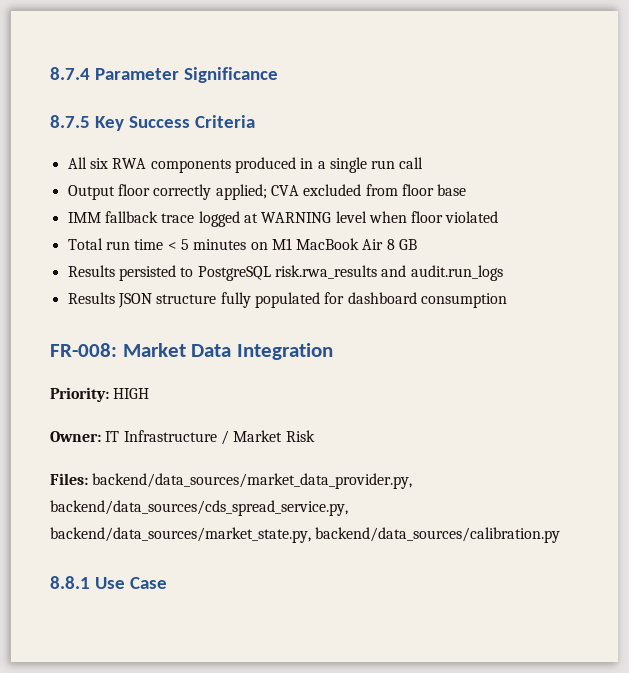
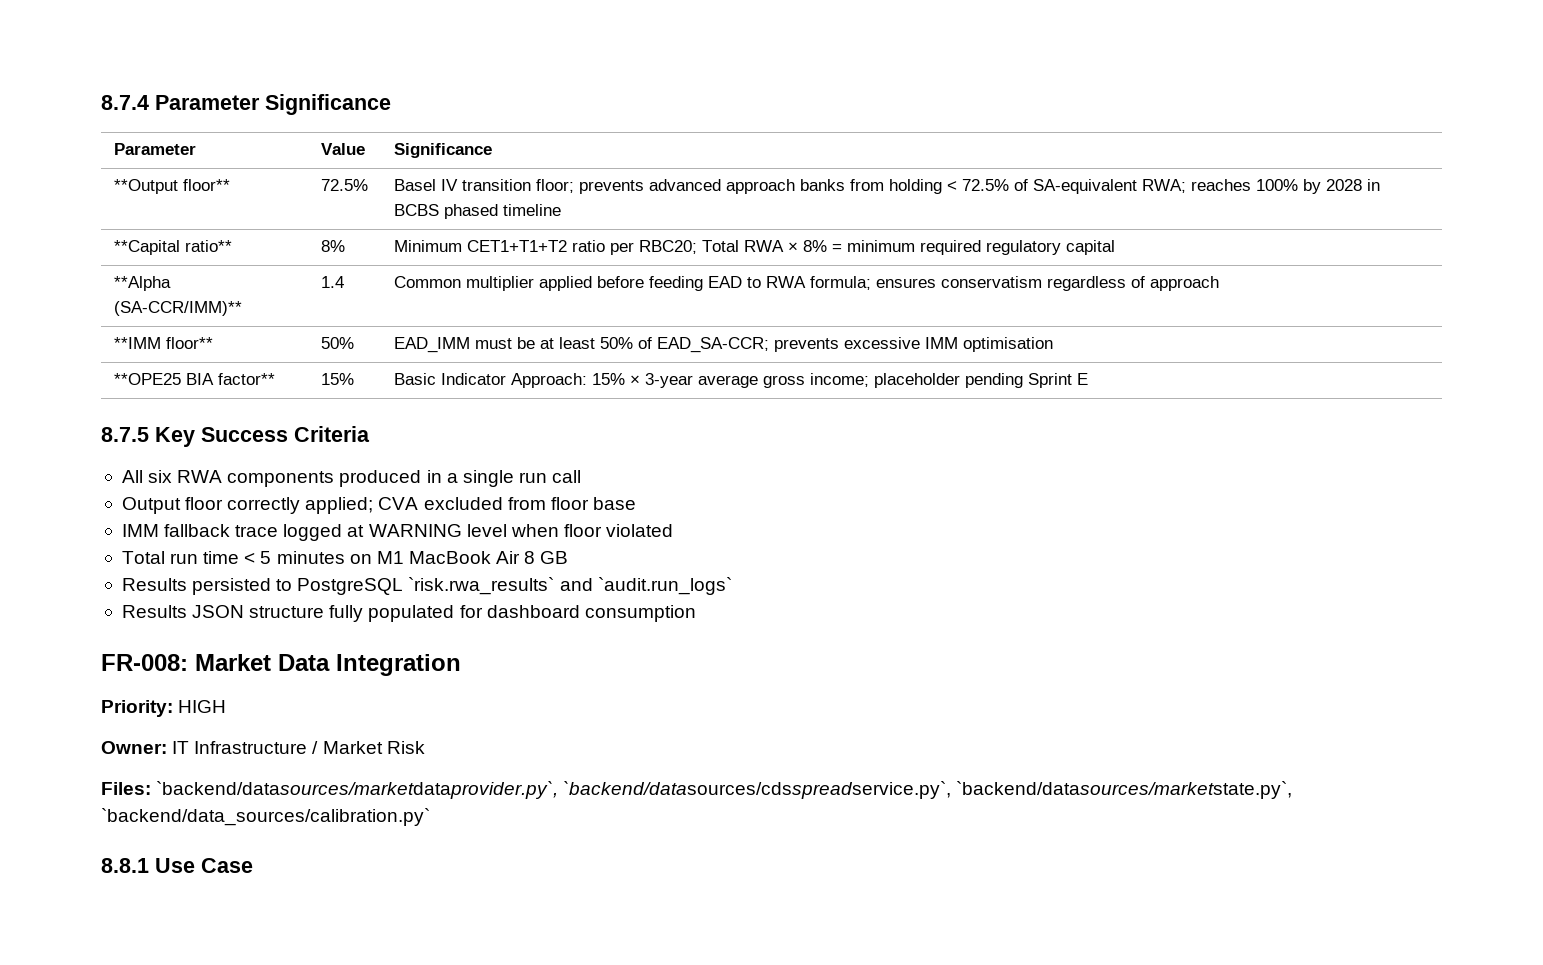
(278, 75) none -> [113,143,196,155] [320,143,365,155] [393,143,492,158] [113,179,230,194] [320,179,368,191] [393,179,1380,194] [393,204,561,219] [113,240,232,255] [320,240,345,252] [393,240,1115,255] [113,276,171,291] [113,301,242,316] [320,276,344,288] [393,276,1219,291] [113,337,213,349] [320,337,354,349] [393,337,1053,353] [113,373,275,385] [320,373,354,385] [393,373,1088,388] // Parameter | Value | Significance // **Output floor** | 72.5% | Basel IV transition floor; prevents advanced approach banks from holding < 72.5% of SA-equivalent RWA; reaches 100% by 2028 in BCBS phased timeline // **Capital ratio** | 8% | Minimum CET1+T1+T2 ratio per RBC20; Total RWA × 8% = minimum required regulatory capital // **Alpha (SA-CCR/IMM)** | 1.4 | Common multiplier applied before feeding EAD to RWA formula; ensures conservatism regardless of approach // **IMM floor** | 50% | EAD_IMM must be at least 50% of EAD_SA-CCR; prevents excessive IMM optimisation // **OPE25 BIA factor** | 15% | Basic Indicator Approach: 15% × 3-year average gross income; placeholder pending Sprint E
[274,265,503,281] risk.rwa_results and audit.run_logs -> [408,577,732,595] `risk.rwa_results` and `audit.run_logs`
[92,473,413,489] [50,500,348,516] [50,527,561,543] backend/data_sources/market_data_provider.py, backend/data_sources/cds_spread_service.py, backend/data_sources/market_state.py, backend/data_sources/calibration.py -> [156,781,1293,799] [101,808,430,826] `backend/datasources/marketdataprovider.py`, `backend/datasources/cdsspreadservice.py`, `backend/datasources/marketstate.py`, `backend/data_sources/calibration.py`

